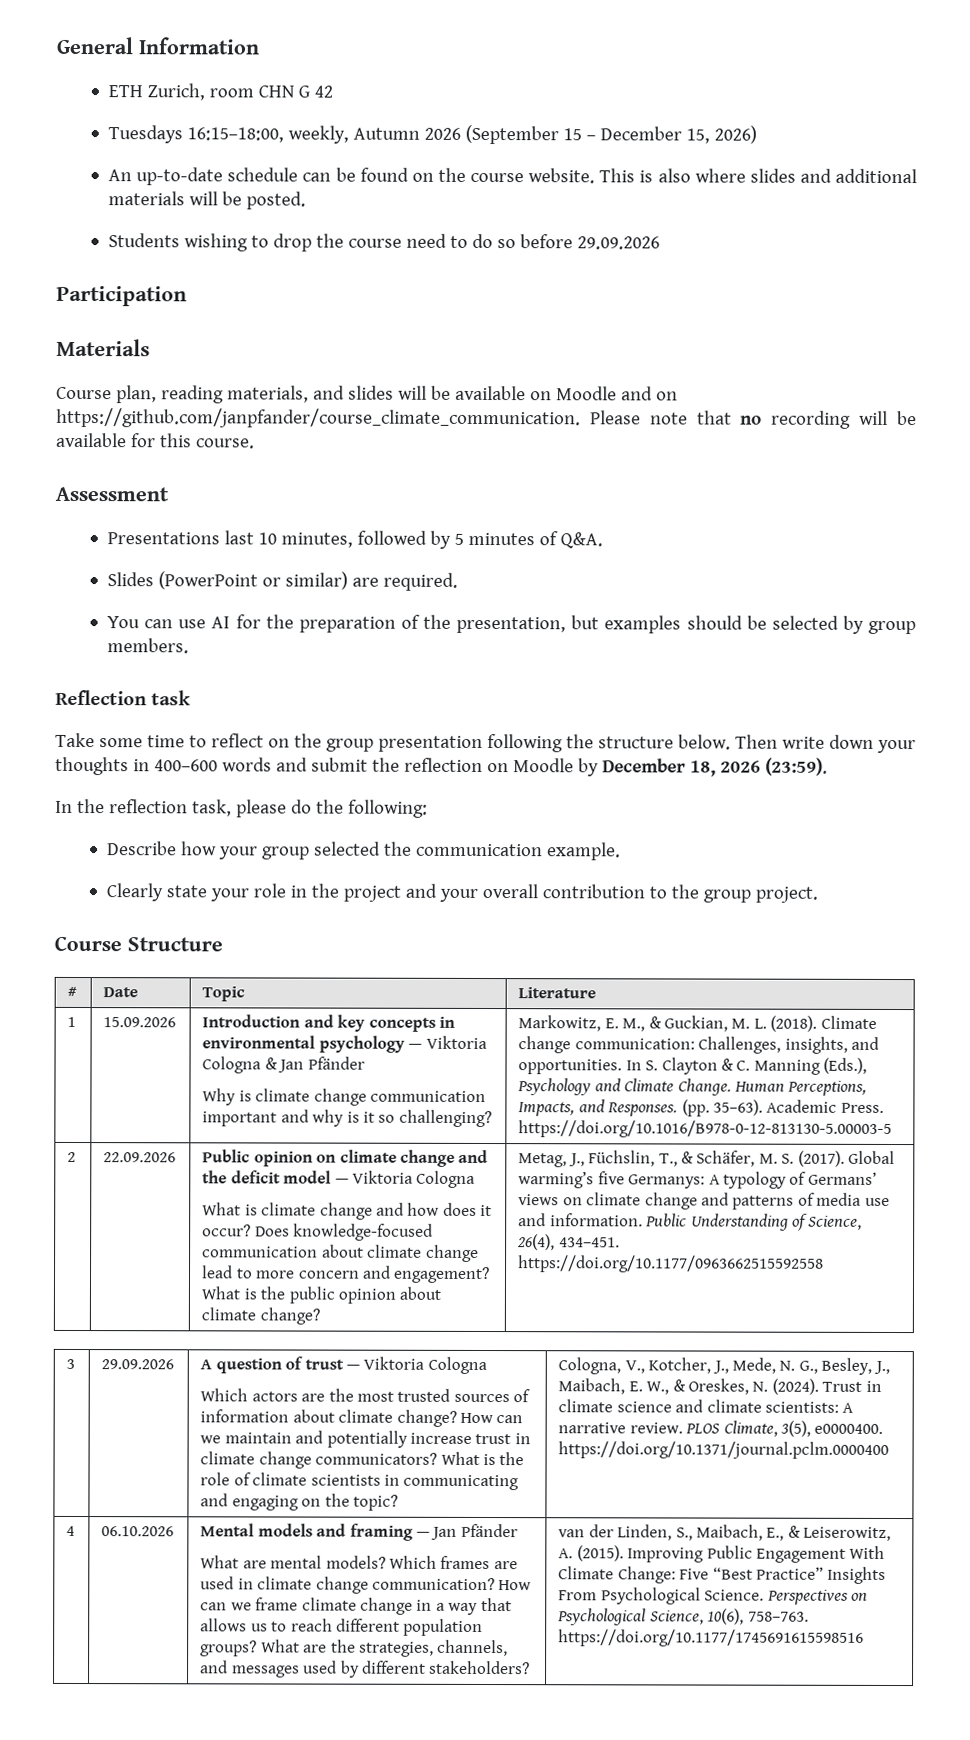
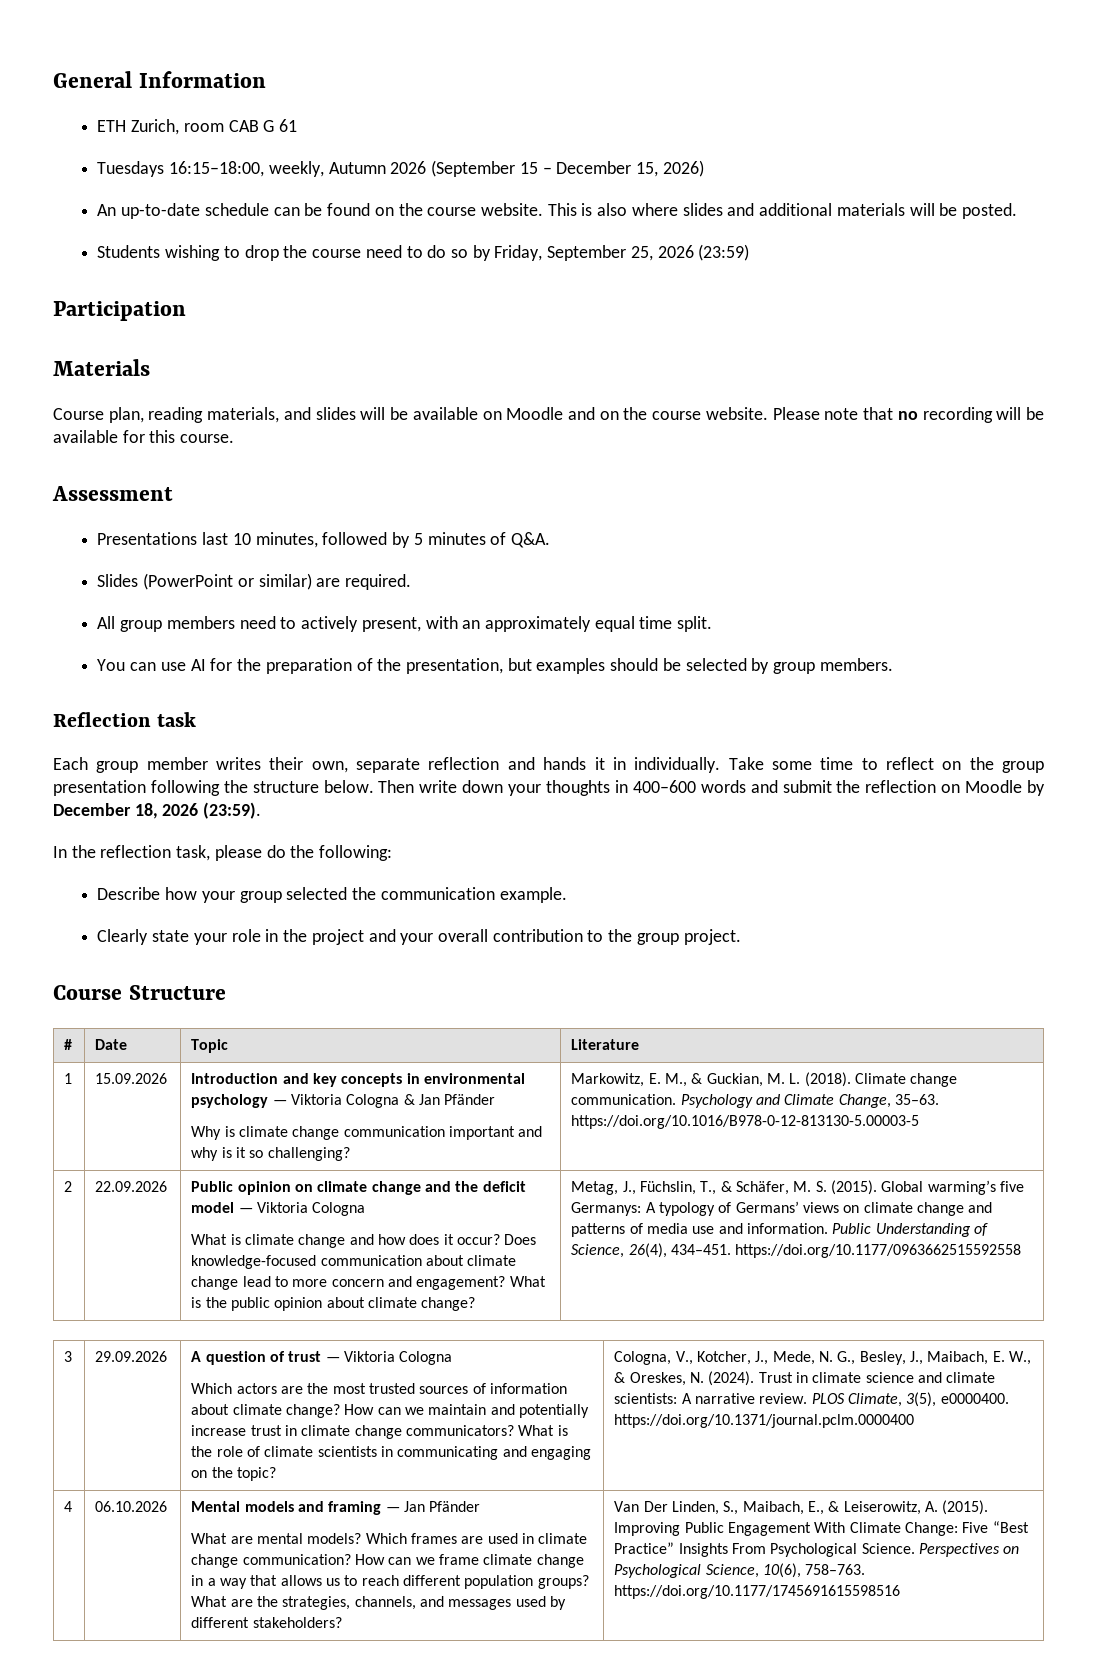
[258,85,334,98] CHN G 42 -> [228,119,298,132] CAB G 61
[520,234,661,250] before 29.09.2026 -> [472,244,750,261] by Friday, September 25, 2026 (23:59)
[56,407,581,429] https://github.com/janpfander/course_climate_communication. -> [623,407,768,420] the course website.
(459, 581) none -> [97,616,713,632] // All group members need to actively present, with an approximately equal time split.
(192, 698) none -> [53,757,721,773] Each group member writes their own, separate reflection and hands it in individually.
[574,1036,879,1054] [518,1057,868,1075] [517,1078,868,1096] [518,1099,884,1117] communication: Challenges, insights, and opportunities. In S. Clayton & C. Manning (Eds.), Psychology and Climate Change. Human Perceptions, Impacts, and Responses. (pp. 35–63). Academic Press. -> [571,1094,940,1108] communication. Psychology and Climate Change, 35–63.
[797,1150,845,1167] (2017). -> [831,1180,878,1195] (2015).
[558,1524,614,1538] van der -> [614,1501,668,1512] Van Der

